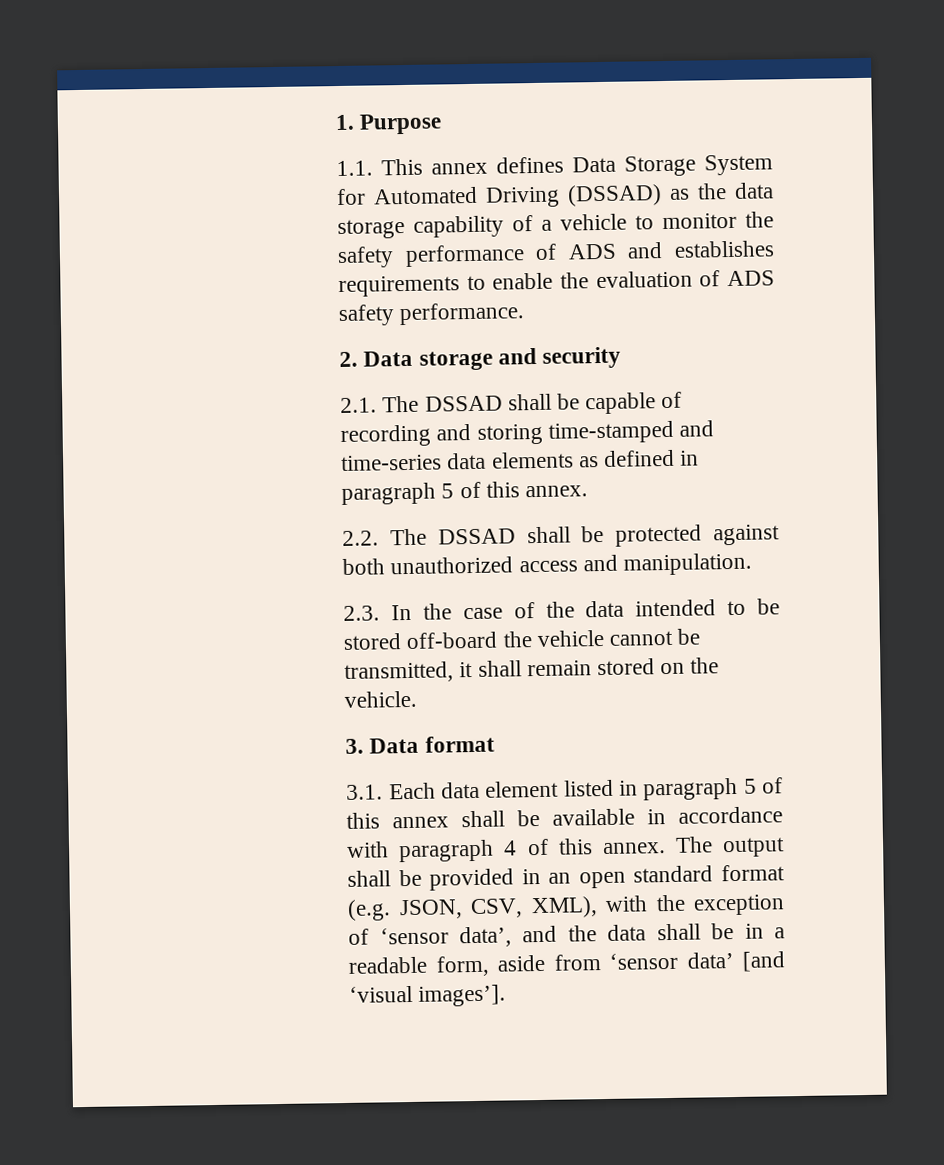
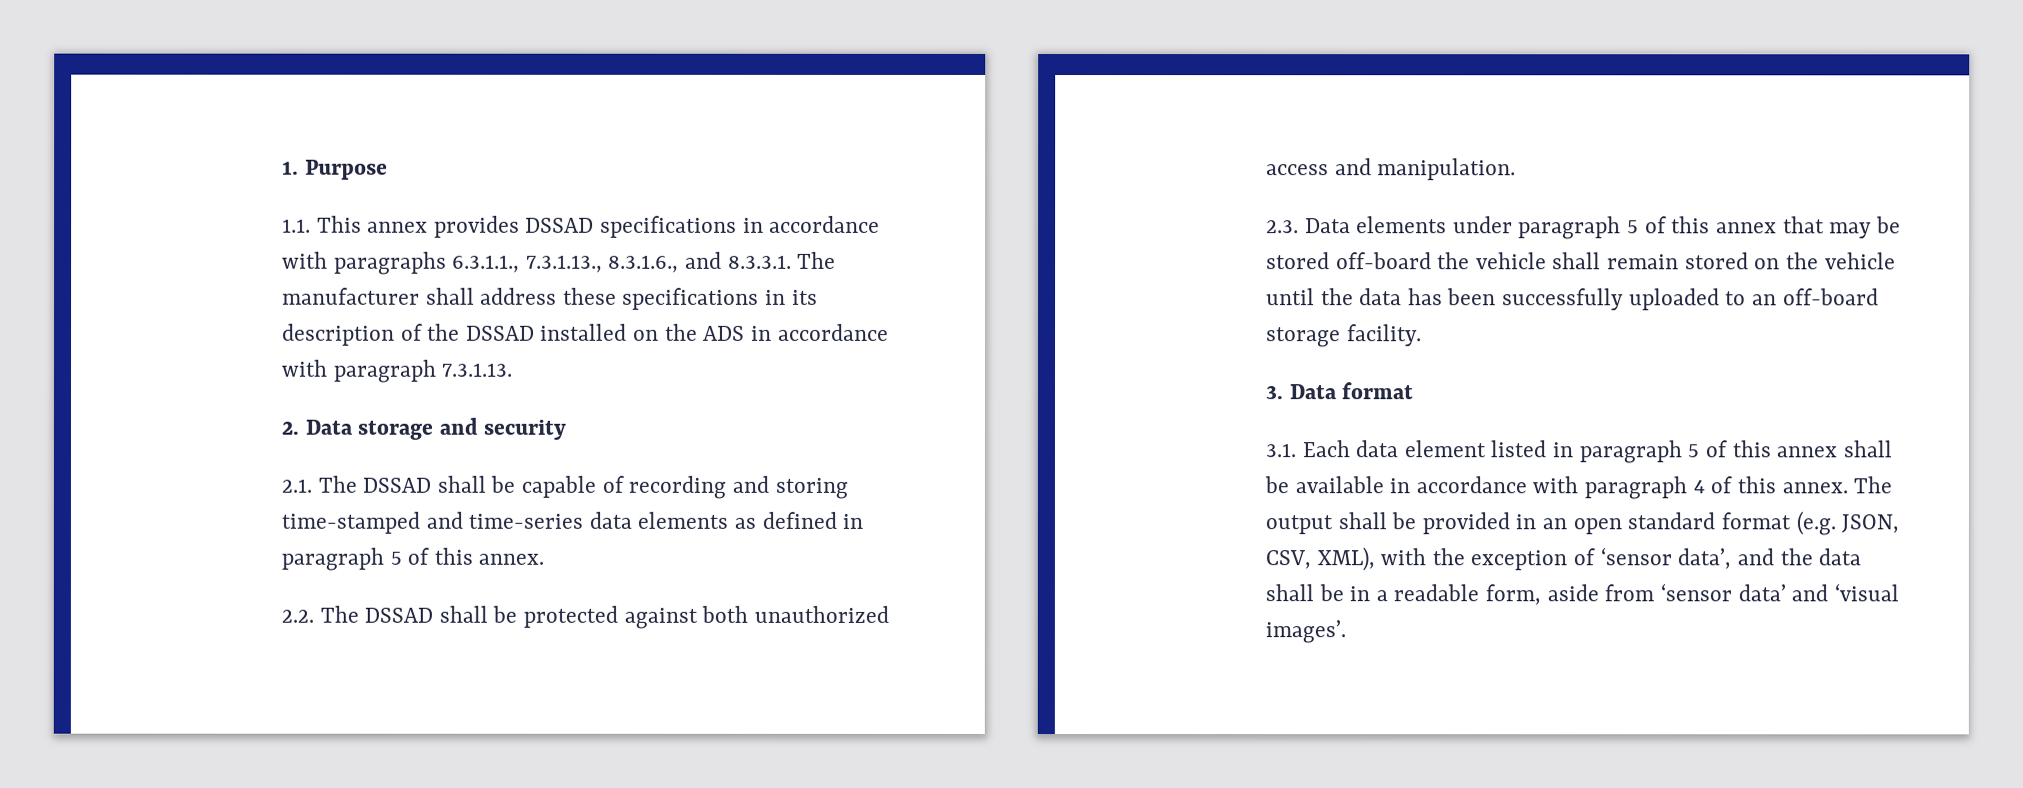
[496,154,773,177] [336,182,774,208] [337,211,774,240] [337,240,775,269] [338,270,776,298] [338,302,526,327] defines Data Storage System for Automated Driving (DSSAD) as the data storage capability of a vehicle to monitor the safety performance of ADS and establishes requirements to enable the evaluation of ADS safety performance. -> [433,215,881,238] [282,251,837,275] [282,287,818,310] [282,323,889,346] [282,359,514,383] provides DSSAD specifications in accordance with paragraphs 6.3.1.1., 7.3.1.13., 8.3.1.6., and 8.3.3.1. The manufacturer shall address these specifications in its description of the DSSAD installed on the ADS in accordance with paragraph 7.3.1.13.
[391,599,747,621] In the case of the data intended to -> [1304,216,1873,240] Data elements under paragraph 5 of this annex that may
[608,628,701,646] [344,661,474,683] cannot be transmitted, it -> (1547, 261) none
[344,690,418,708] vehicle. -> [1824,252,1896,270] [1266,288,1879,311] [1266,324,1422,348] vehicle until the data has been successfully uploaded to an off-board storage facility.
[741,951,786,972] [349,984,507,1007] [and ‘visual images’]. -> [1791,583,1899,602] [1265,620,1347,644] and ‘visual images’.

